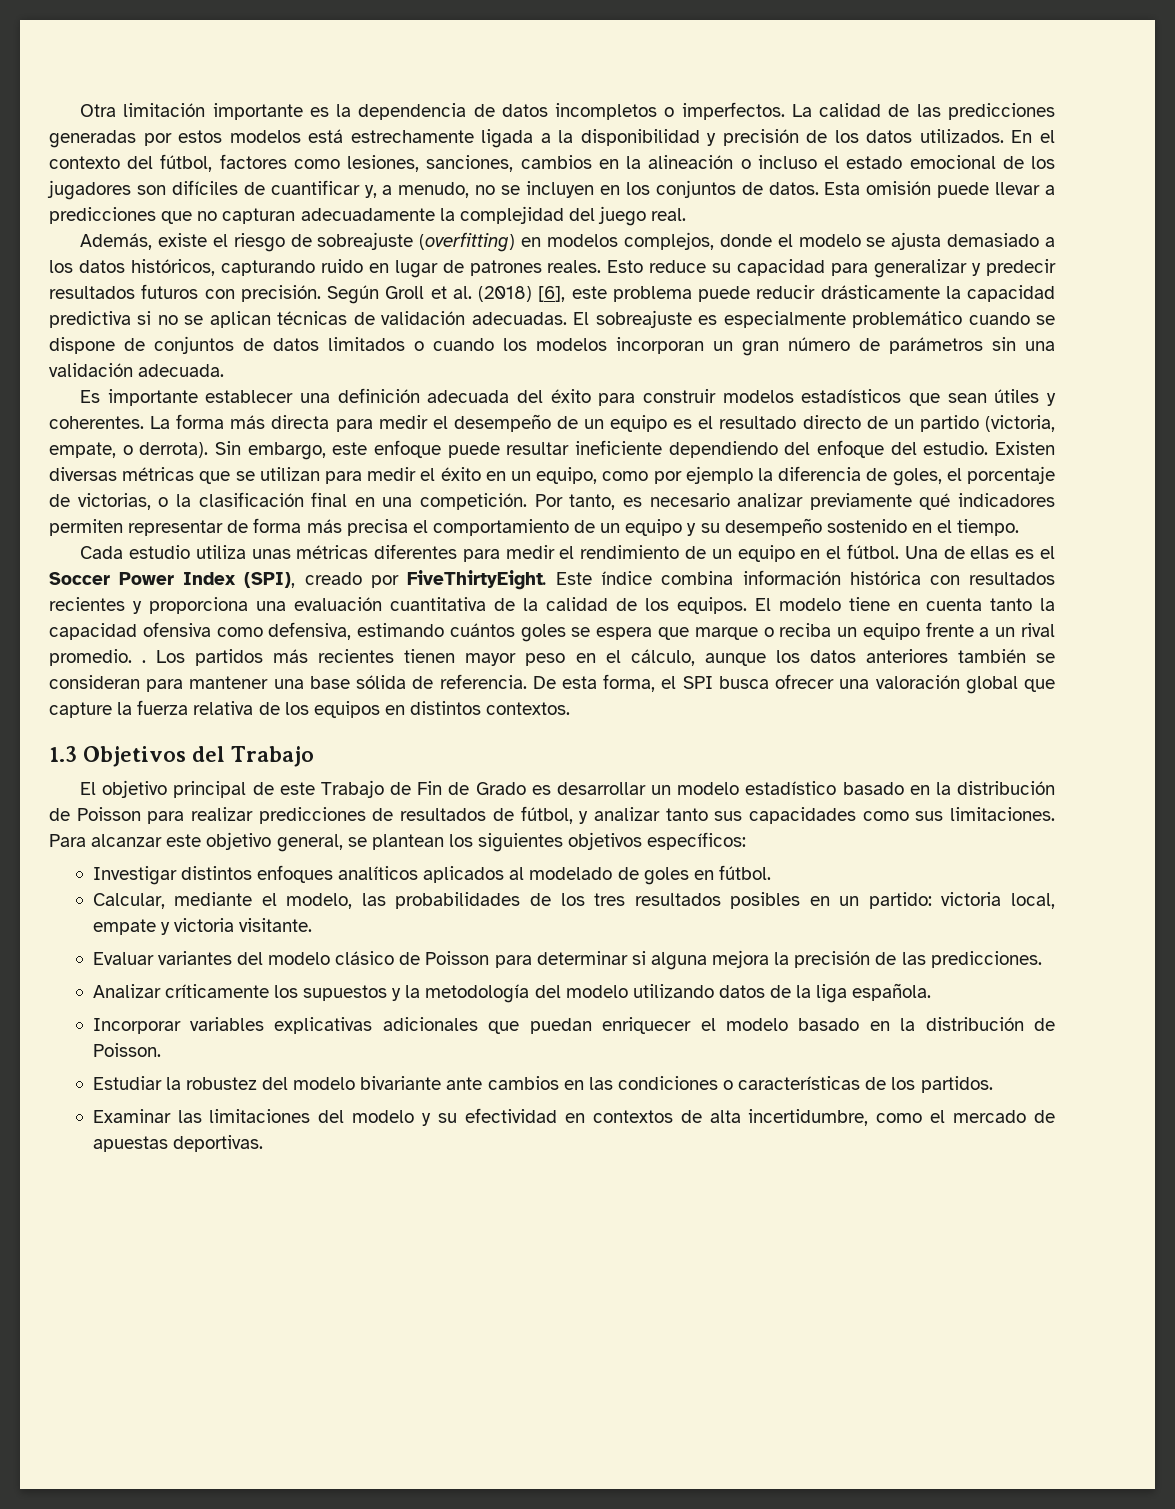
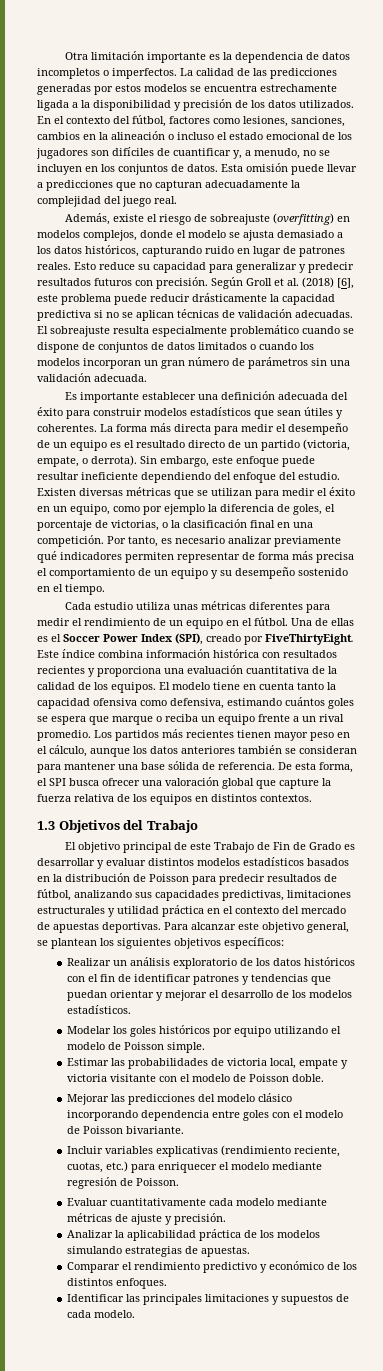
[308,129,344,143] está -> [190,84,257,92] se encuentra
[698,315,718,325] es -> [113,326,149,334] resulta
[142,660,147,663] . -> (91, 735) none
[651,781,904,795] un modelo estadístico basado -> [97,857,349,869] y evaluar distintos modelos estadísticos basados
[191,806,1055,824] realizar predicciones de resultados de fútbol, y analizar tanto sus capacidades como sus limitaciones. -> [219,874,337,885] [37,889,351,901] [37,905,346,917] [37,922,161,933] predecir resultados de fútbol, analizando sus capacidades predictivas, limitaciones estructurales y utilidad práctica en el contexto del mercado de apuestas deportivas.
[92,865,771,885] [92,892,932,909] Investigar distintos enfoques analíticos aplicados al modelado de goles en fútbol. // Calcular, mediante el modelo, las probabilidades de los tres resultados posibles en un partido: -> [66,957,355,969] [66,974,331,985] [66,990,352,1001] [66,1005,131,1014] [66,1025,341,1037] [66,1042,205,1053] [66,1058,224,1069] Realizar un análisis exploratorio de los datos históricos con el fin de identificar patrones y tendencias que puedan orientar y mejorar el desarrollo de los modelos estadísticos. // Modelar los goles históricos por equipo utilizando el modelo de Poisson simple. // Estimar las probabilidades de
[239,918,313,932] [92,950,1042,970] [92,983,932,1003] [92,1017,1055,1034] [92,1043,161,1057] [92,1076,993,1093] [92,1108,1055,1126] [92,1135,263,1152] visitante. // Evaluar variantes del modelo clásico de Poisson para determinar si alguna mejora la precisión de las predicciones. // Analizar críticamente los supuestos y la metodología del modelo utilizando datos de la liga española. // Incorporar variables explicativas adicionales que puedan enriquecer el modelo basado en la distribución de Poisson. // Estudiar la robustez del modelo bivariante ante cambios en las condiciones o características de los partidos. // Examinar las limitaciones del modelo y su efectividad en contextos de alta incertidumbre, como el mercado de apuestas deportivas. -> [109,1074,324,1082] [66,1093,292,1105] [66,1110,343,1121] [66,1126,184,1134] [66,1145,340,1157] [66,1161,322,1173] [66,1177,179,1189] [66,1198,327,1206] [66,1213,226,1225] [66,1229,320,1241] [66,1246,250,1257] [66,1261,357,1273] [66,1278,167,1289] [66,1294,349,1305] [66,1310,135,1318] visitante con el modelo de Poisson doble. // Mejorar las predicciones del modelo clásico incorporando dependencia entre goles con el modelo de Poisson bivariante. // Incluir variables explicativas (rendimiento reciente, cuotas, etc.) para enriquecer el modelo mediante regresión de Poisson. // Evaluar cuantitativamente cada modelo mediante métricas de ajuste y precisión. // Analizar la aplicabilidad práctica de los modelos simulando estrategias de apuestas. // Comparar el rendimiento predictivo y económico de los distintos enfoques. // Identificar las principales limitaciones y supuestos de cada modelo.

